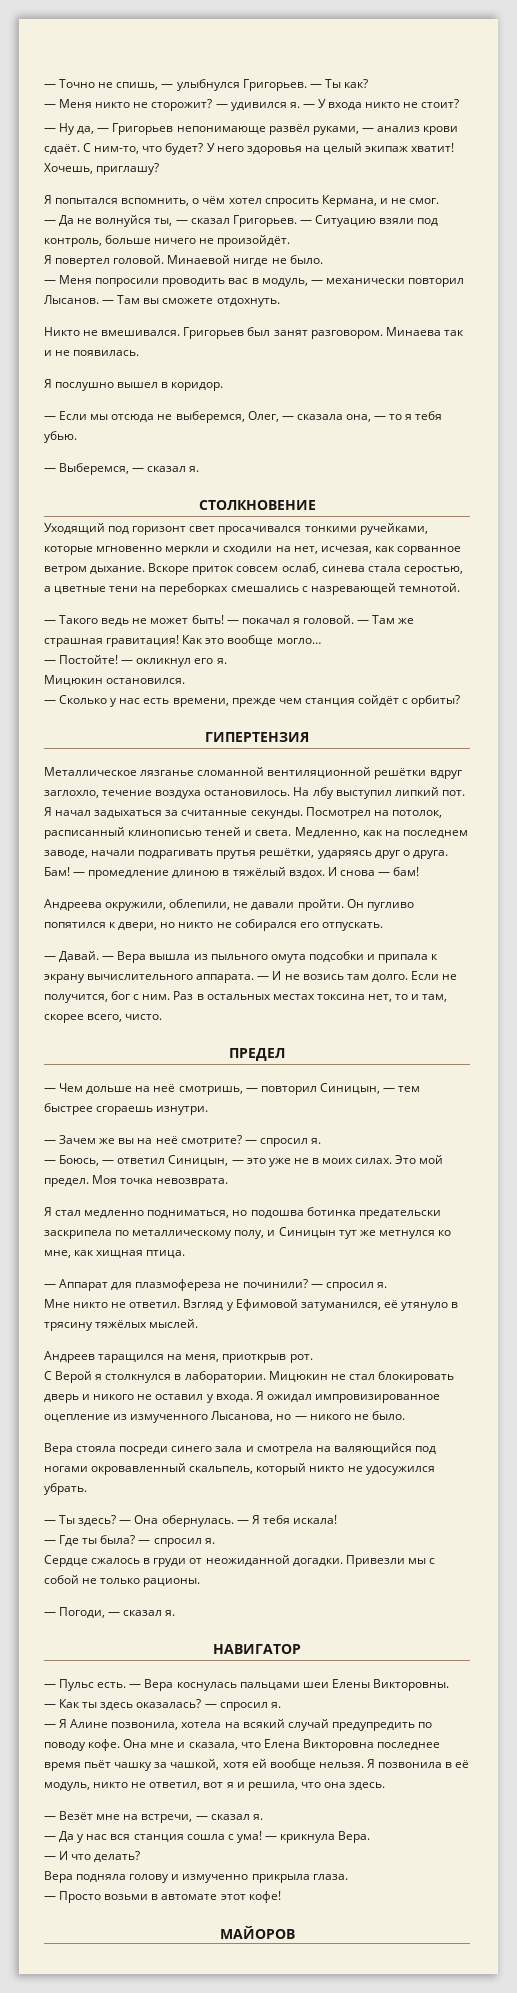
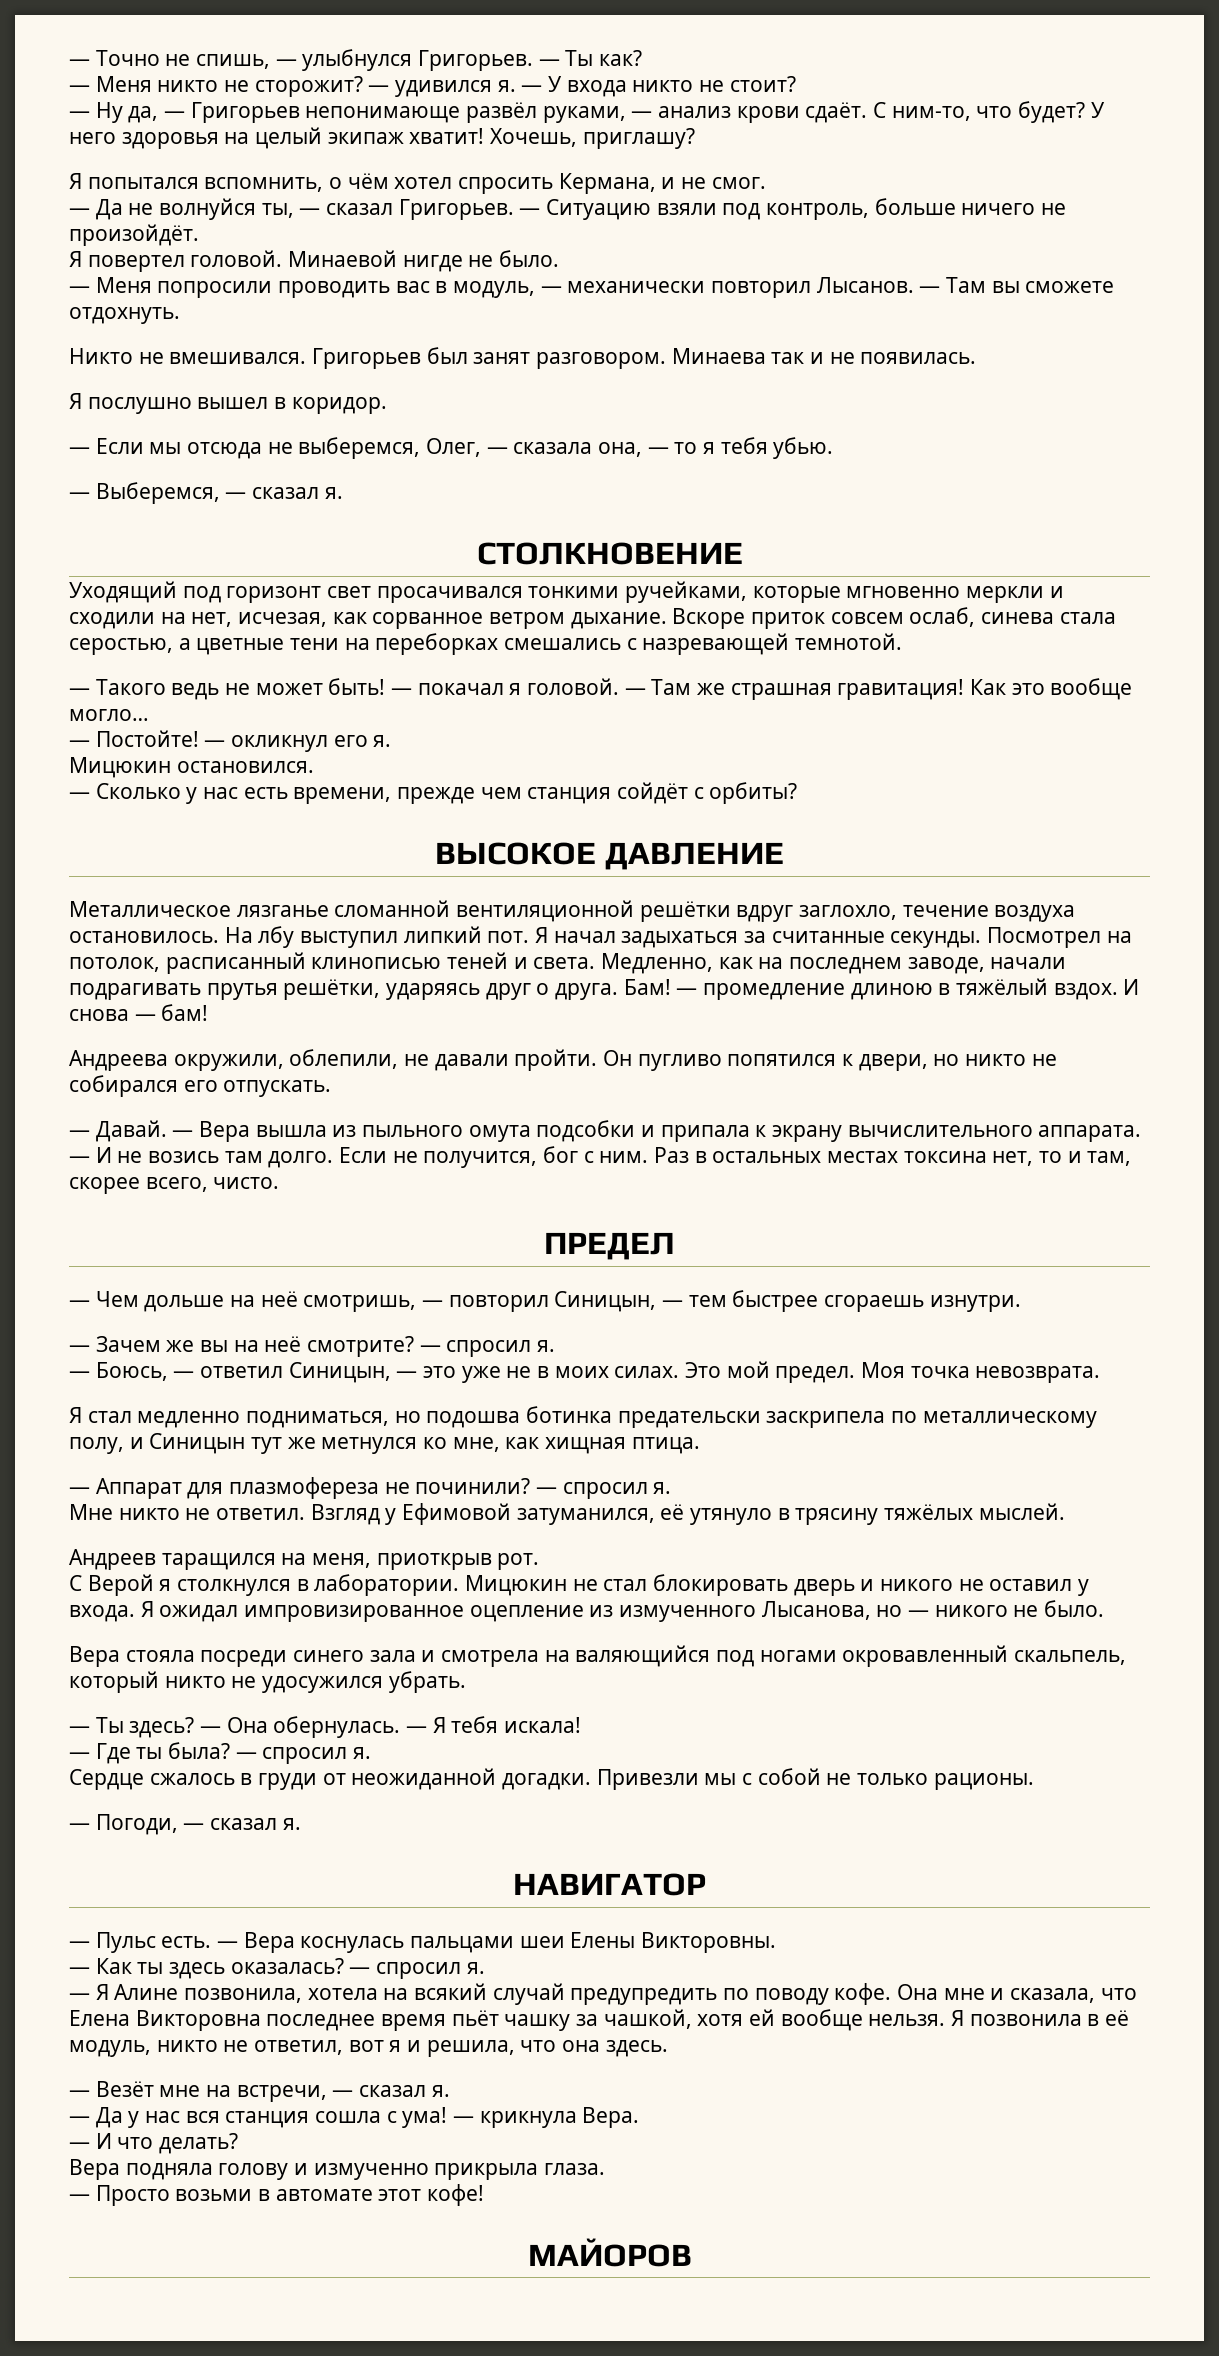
[205,732,309,742] ГИПЕРТЕНЗИЯ -> [435,842,784,870] ВЫСОКОЕ ДАВЛЕНИЕ

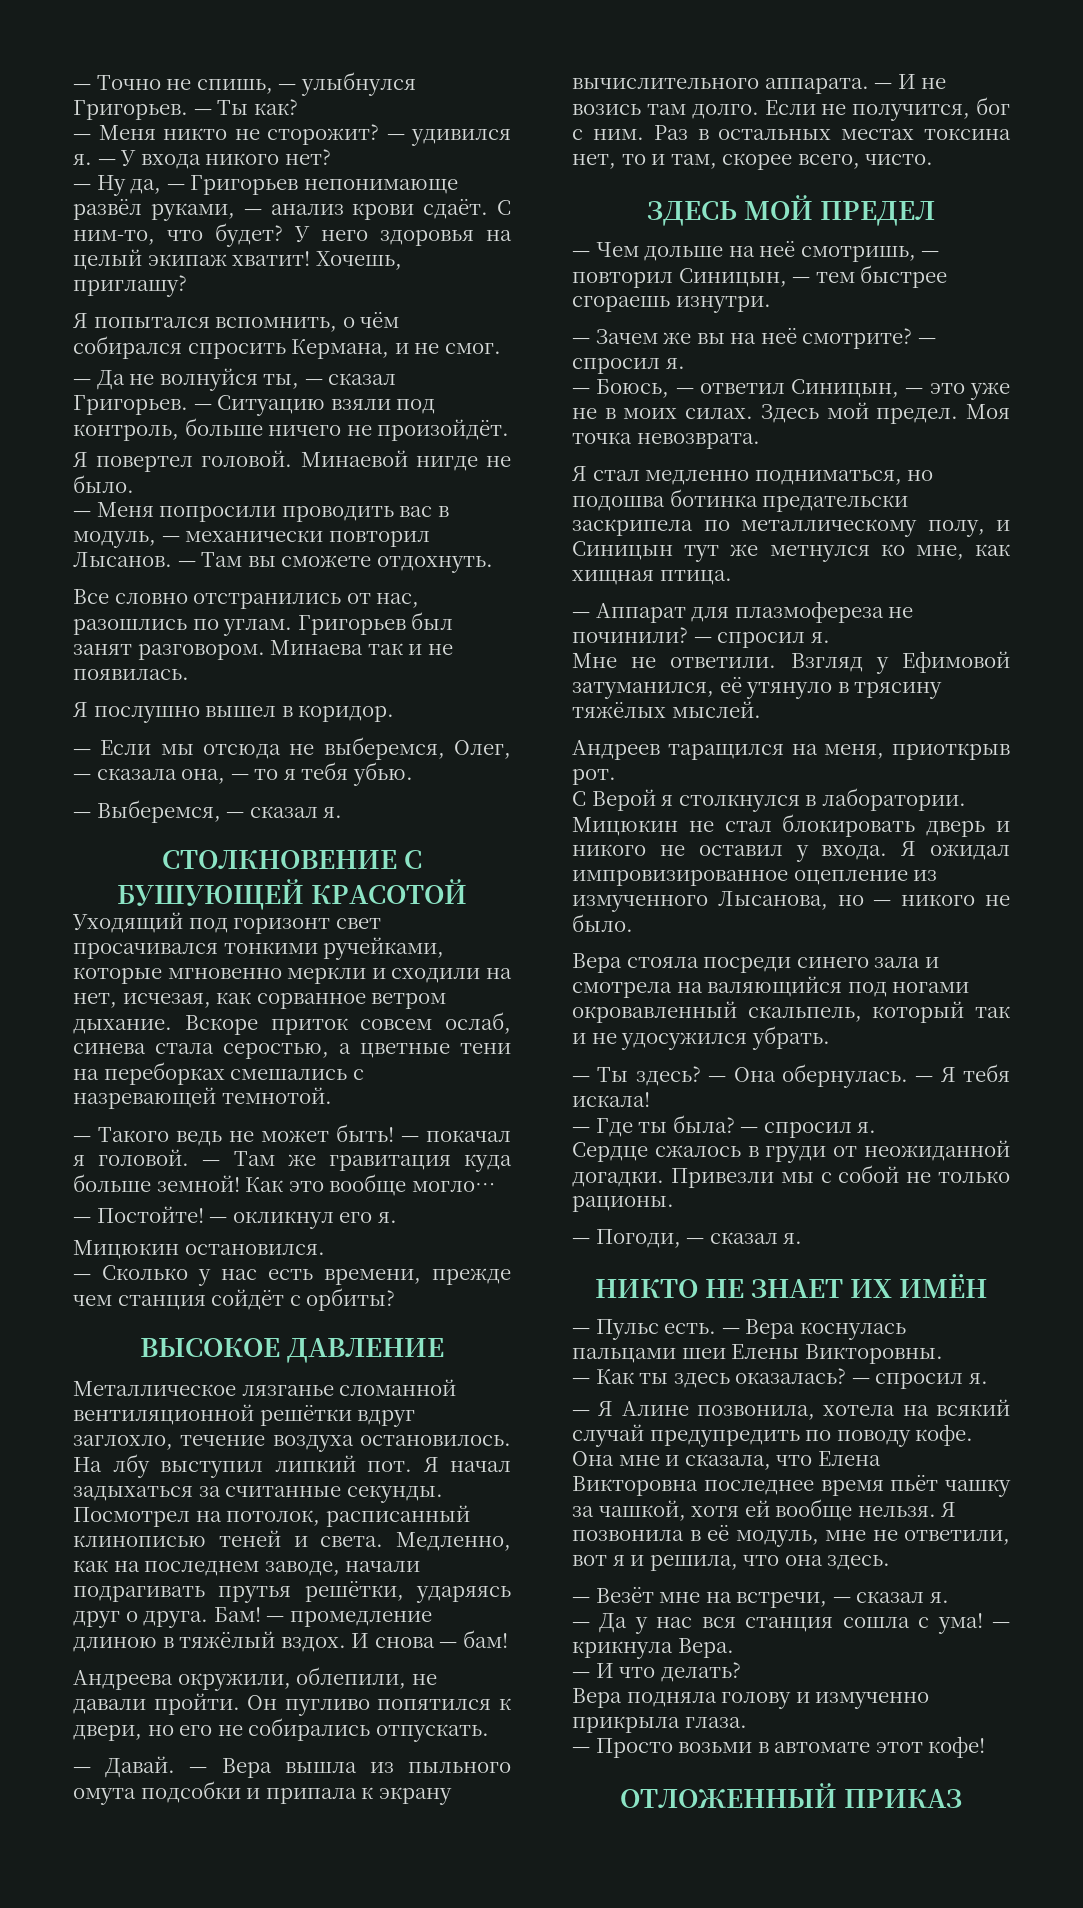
[632,76,796,92] никто не стоит? -> [205,149,331,165] никого нет?
[394,177,453,189] хотел -> [73,336,182,359] собирался
[69,348,307,364] Никто не вмешивался. -> [73,589,420,609] [73,619,293,636] Все словно отстранились от нас, разошлись по углам.
(743, 553) none -> [404,850,423,869] [116,879,468,910] С БУШУЮЩЕЙ КРАСОТОЙ
[730,679,965,700] страшная гравитация! -> [328,1154,512,1172] [73,1174,240,1192] гравитация куда больше земной!
[965,1054,1057,1066] [69,1075,218,1097] никто не собирался его -> [179,1718,371,1741] его не собирались
(280, 1183) none -> [646,195,813,226] ЗДЕСЬ МОЙ
[685,1362,722,1378] Это -> [760,404,819,423] Здесь
[118,1508,306,1520] никто не ответил. -> [631,657,777,668] не ответили.
[164,1676,226,1688] никто -> [975,1006,1010,1018] [572,1033,586,1044] так и
[513,1873,706,1896] НАВИГАТОР -> [594,1274,988,1298] НИКТО НЕ ЗНАЕТ ИХ ИМЁН
[156,2040,344,2055] никто не ответил, -> [825,1530,1010,1545] мне не ответили,
[527,2238,692,2267] МАЙОРОВ -> [619,1783,963,1808] ОТЛОЖЕННЫЙ ПРИКАЗ

